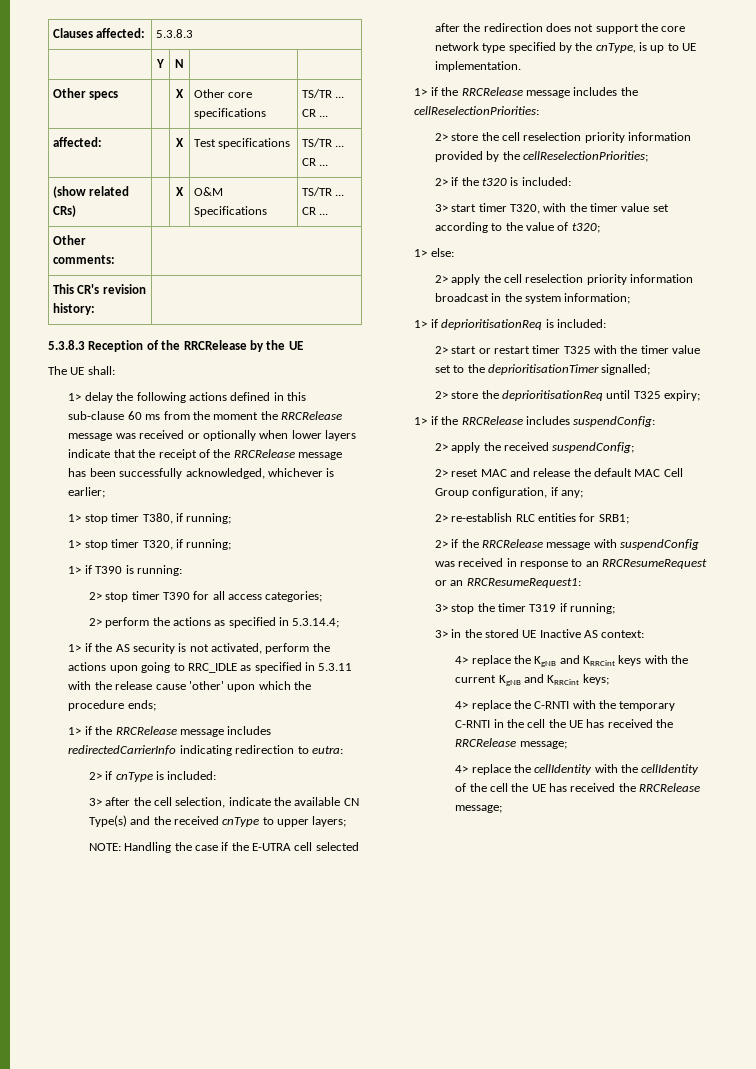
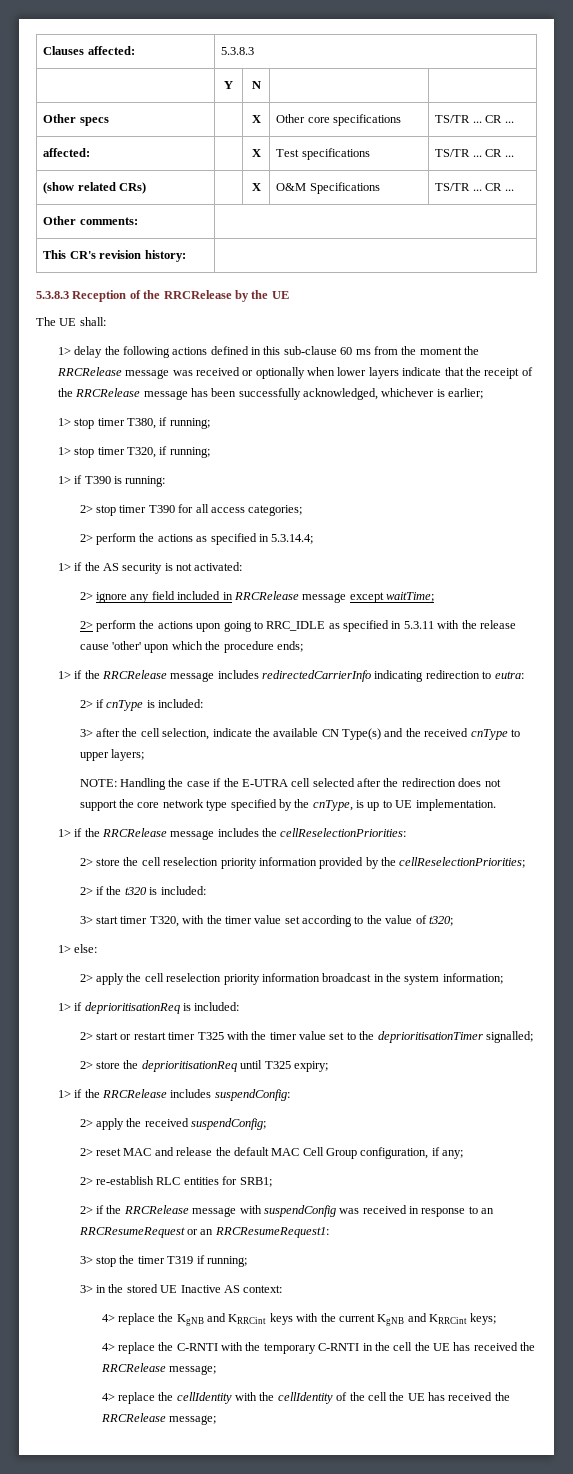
[211,643,263,654] activated, -> [194,562,243,571] [79,591,435,603] [79,621,93,629] activated: // 2> ignore any field included in RRCRelease message except waitTime; // 2>

